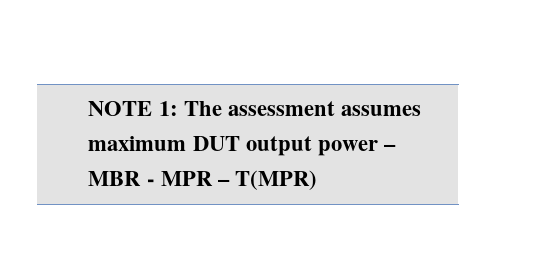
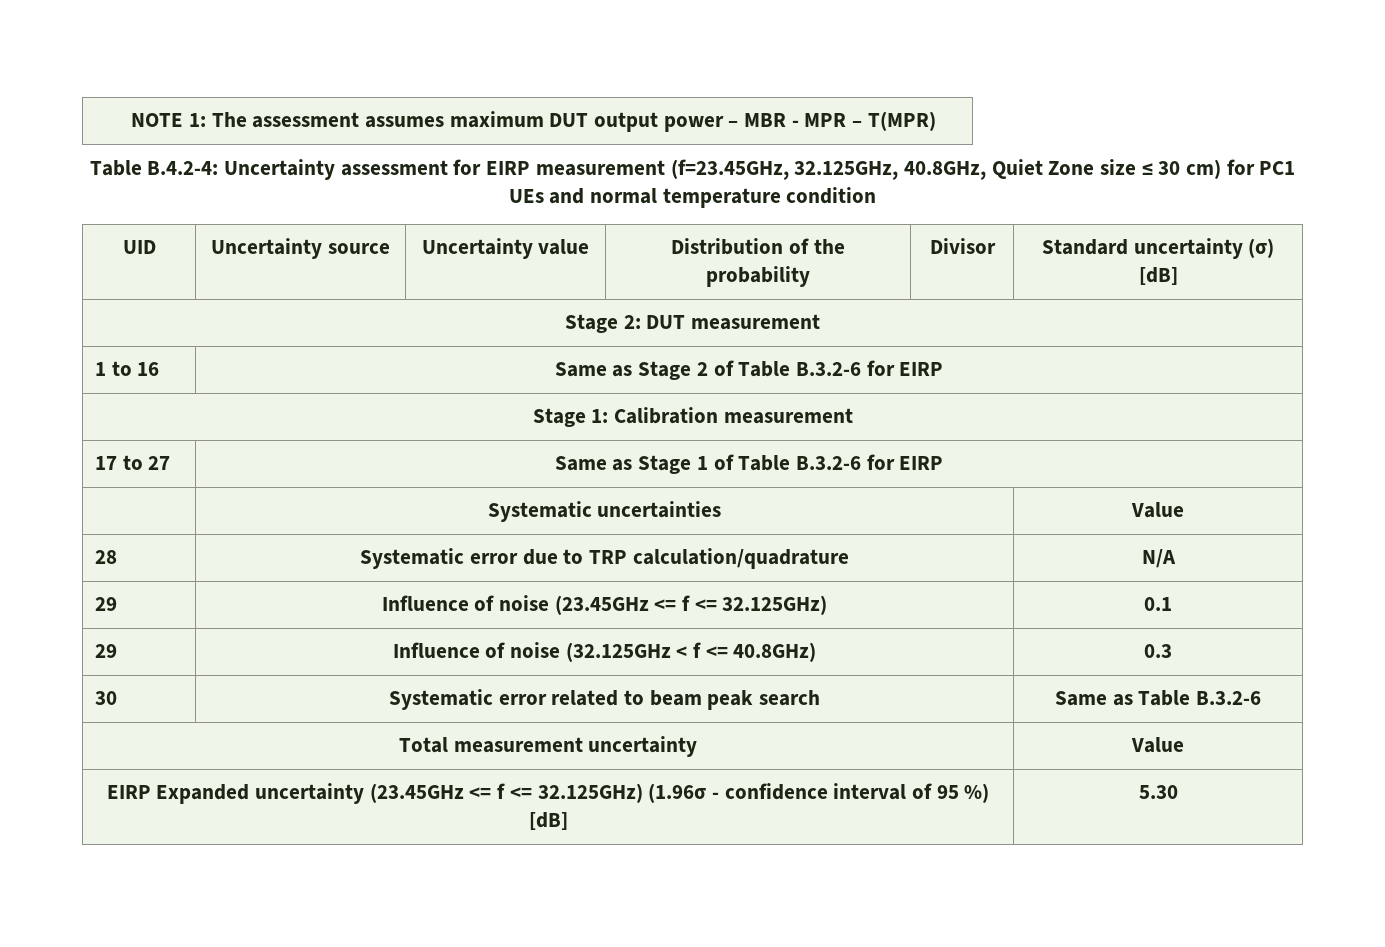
(317, 180) none -> [89,159,1296,180] [508,187,877,208] [122,240,156,254] [211,238,390,259] [421,238,590,259] [671,238,845,255] [706,266,810,287] [929,238,996,254] [1041,238,1275,259] [1138,267,1178,285] [564,314,821,333] [94,361,160,376] [554,360,944,380] [532,407,853,427] [94,455,171,470] [554,454,944,474] [487,501,722,522] [1131,502,1184,518] [94,550,117,564] [360,548,849,569] [1141,549,1176,568] [94,597,117,611] [381,595,828,615] [1144,597,1172,611] [94,644,117,658] [392,642,817,662] [1144,644,1172,658] [94,691,117,705] [388,689,821,710] [1054,690,1262,706] [398,736,698,757] [1131,737,1184,753] [106,783,990,804] [528,812,568,830] [1138,785,1178,799] // Table B.4.2-4: Uncertainty assessment for EIRP measurement (f=23.45GHz, 32.125GHz, 40.8GHz, Quiet Zone size ≤ 30 cm) for PC1 UEs and normal temperature condition // UID | Uncertainty source | Uncertainty value | Distribution of the probability | Divisor | Standard uncertainty (σ) [dB] // Stage 2: DUT measurement // 1 to 16 | Same as Stage 2 of Table B.3.2-6 for EIRP // Stage 1: Calibration measurement // 17 to 27 | Same as Stage 1 of Table B.3.2-6 for EIRP // | Systematic uncertainties | Value // 28 | Systematic error due to TRP calculation/quadrature | N/A // 29 | Influence of noise (23.45GHz <= f <= 32.125GHz) | 0.1 // 29 | Influence of noise (32.125GHz < f <= 40.8GHz) | 0.3 // 30 | Systematic error related to beam peak search | Same as Table B.3.2-6 // Total measurement uncertainty | Value // EIRP Expanded uncertainty (23.45GHz <= f <= 32.125GHz) (1.96σ - confidence interval of 95 %) [dB] | 5.30

